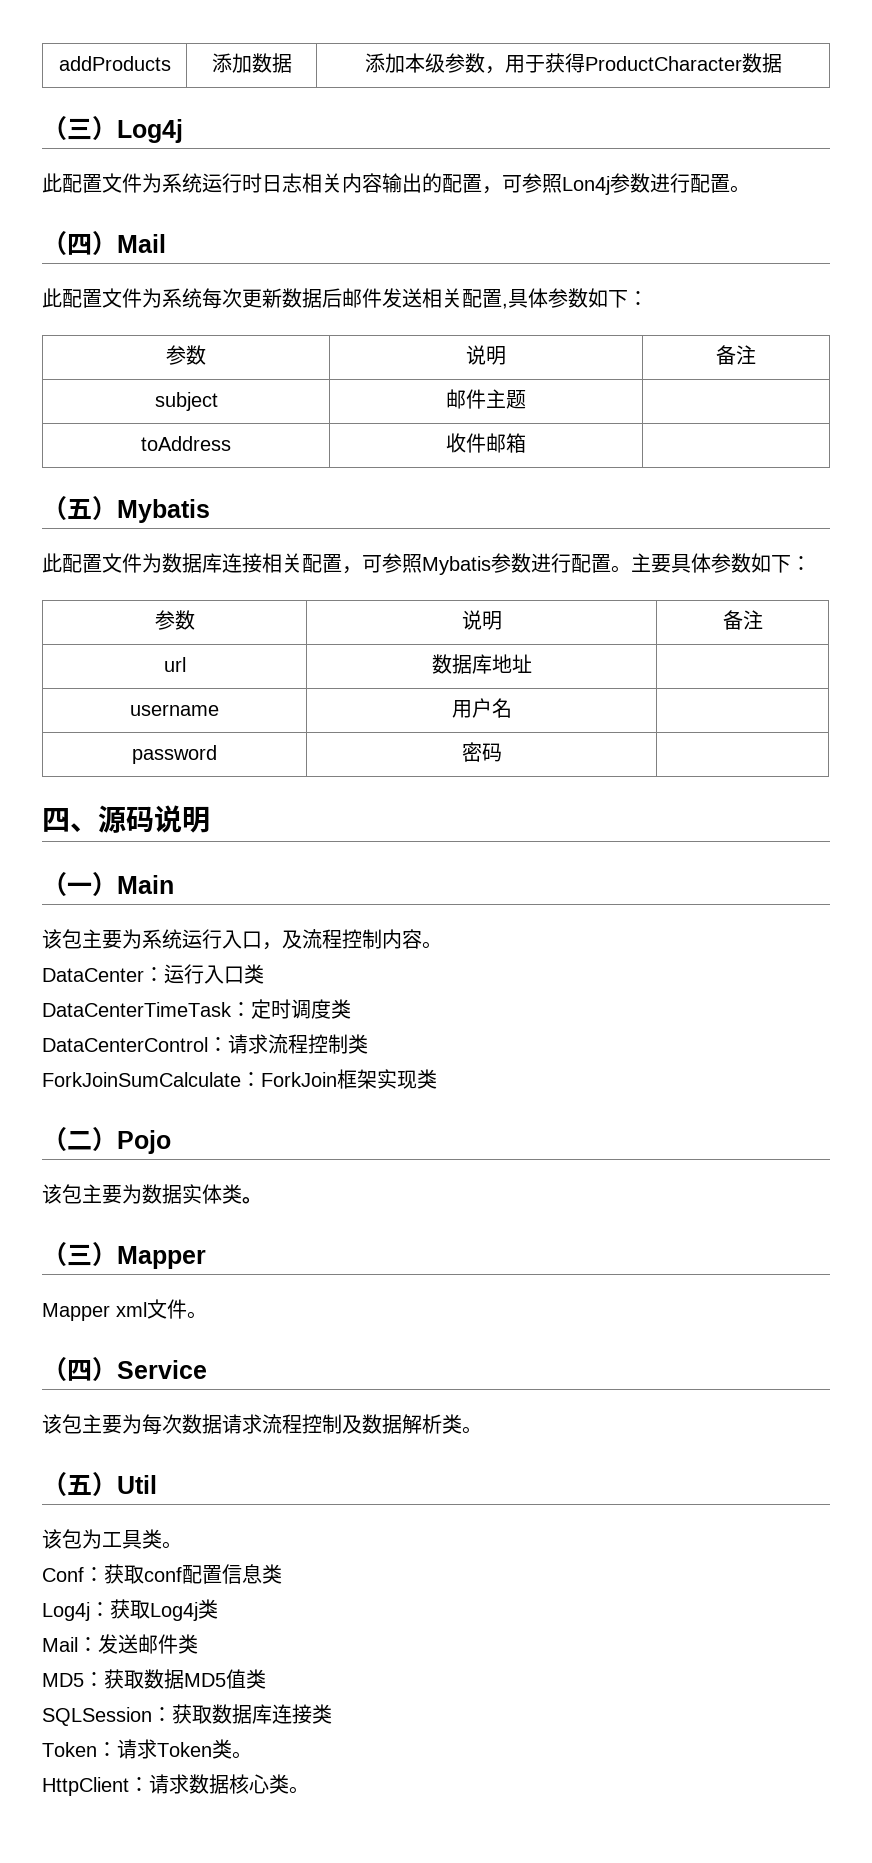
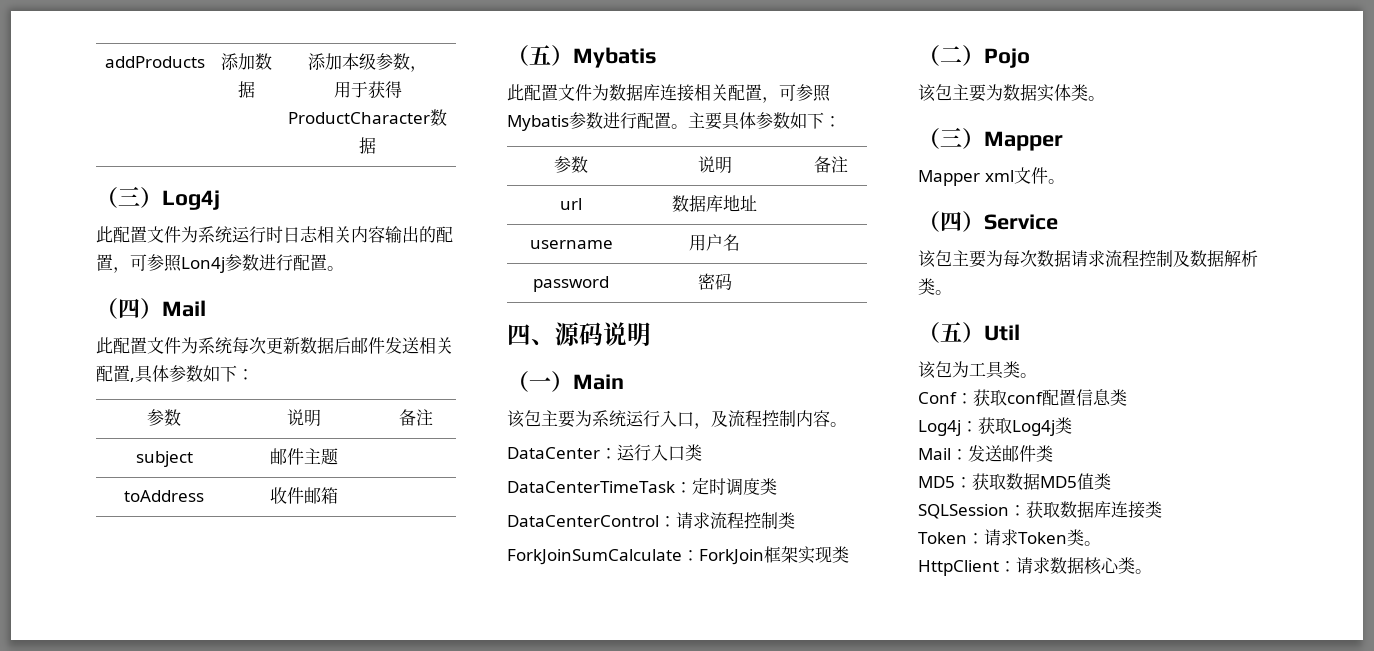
(505, 70) none -> (427, 69) //

